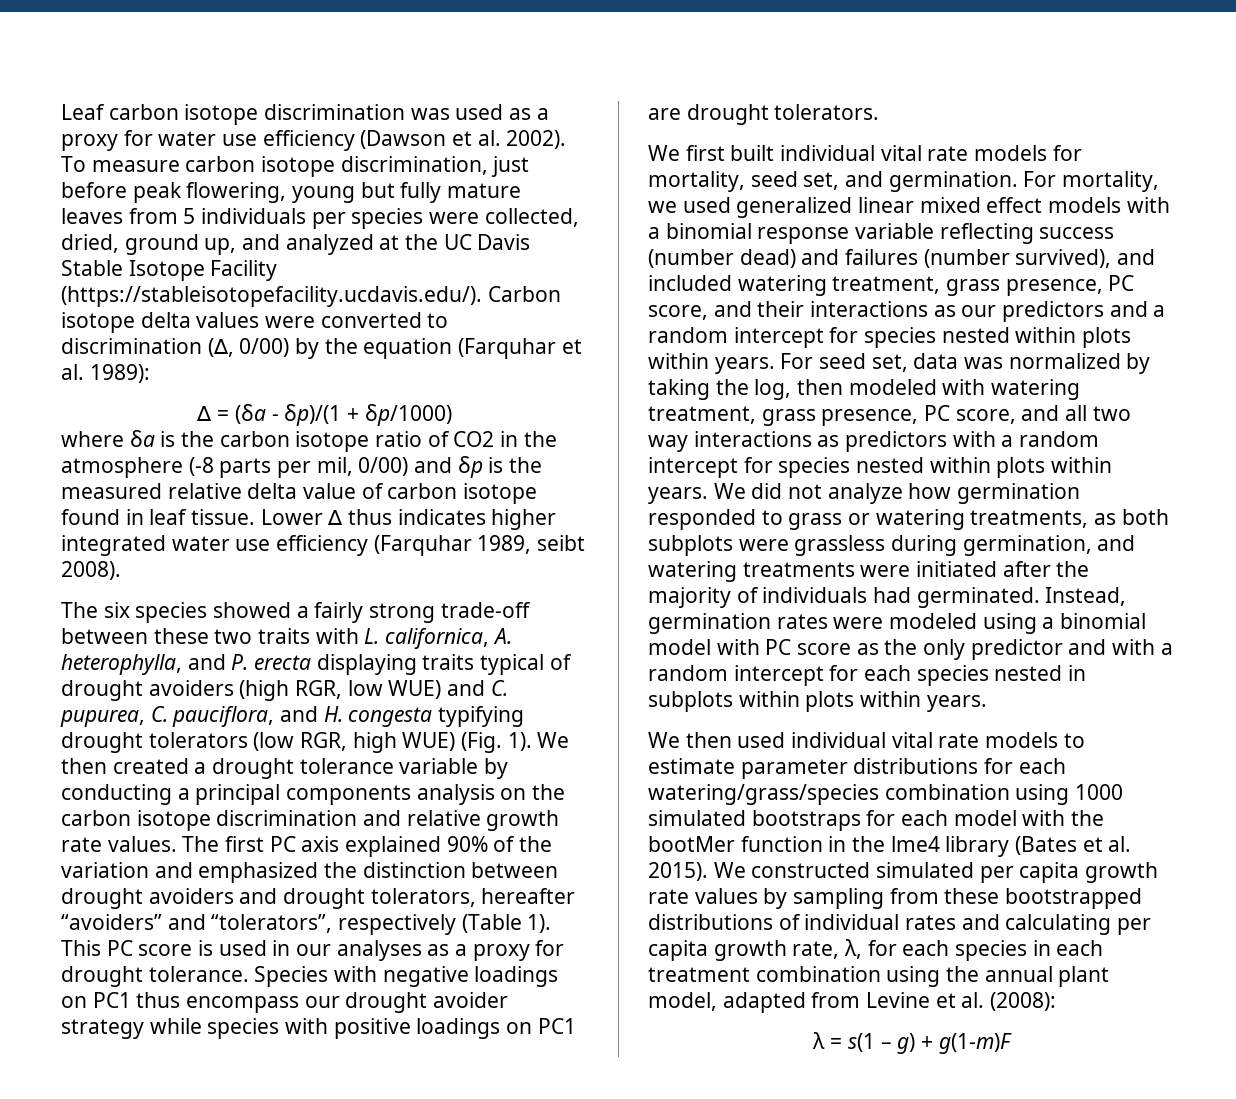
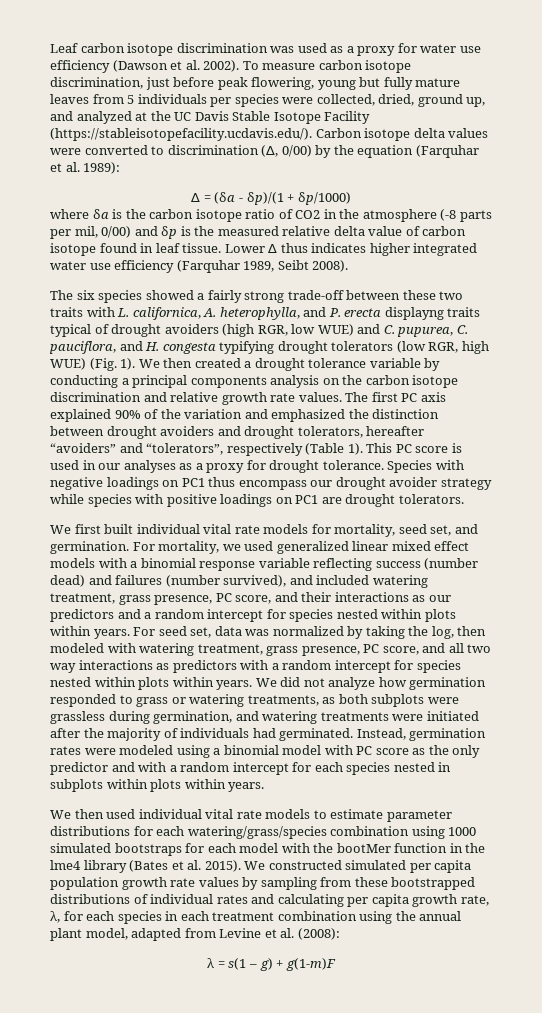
[537,535,586,551] seibt -> [277,260,309,270] Seibt
[316,654,417,675] displaying -> [384,307,444,320] displayng
(1080, 872) none -> [50,877,119,890] population

